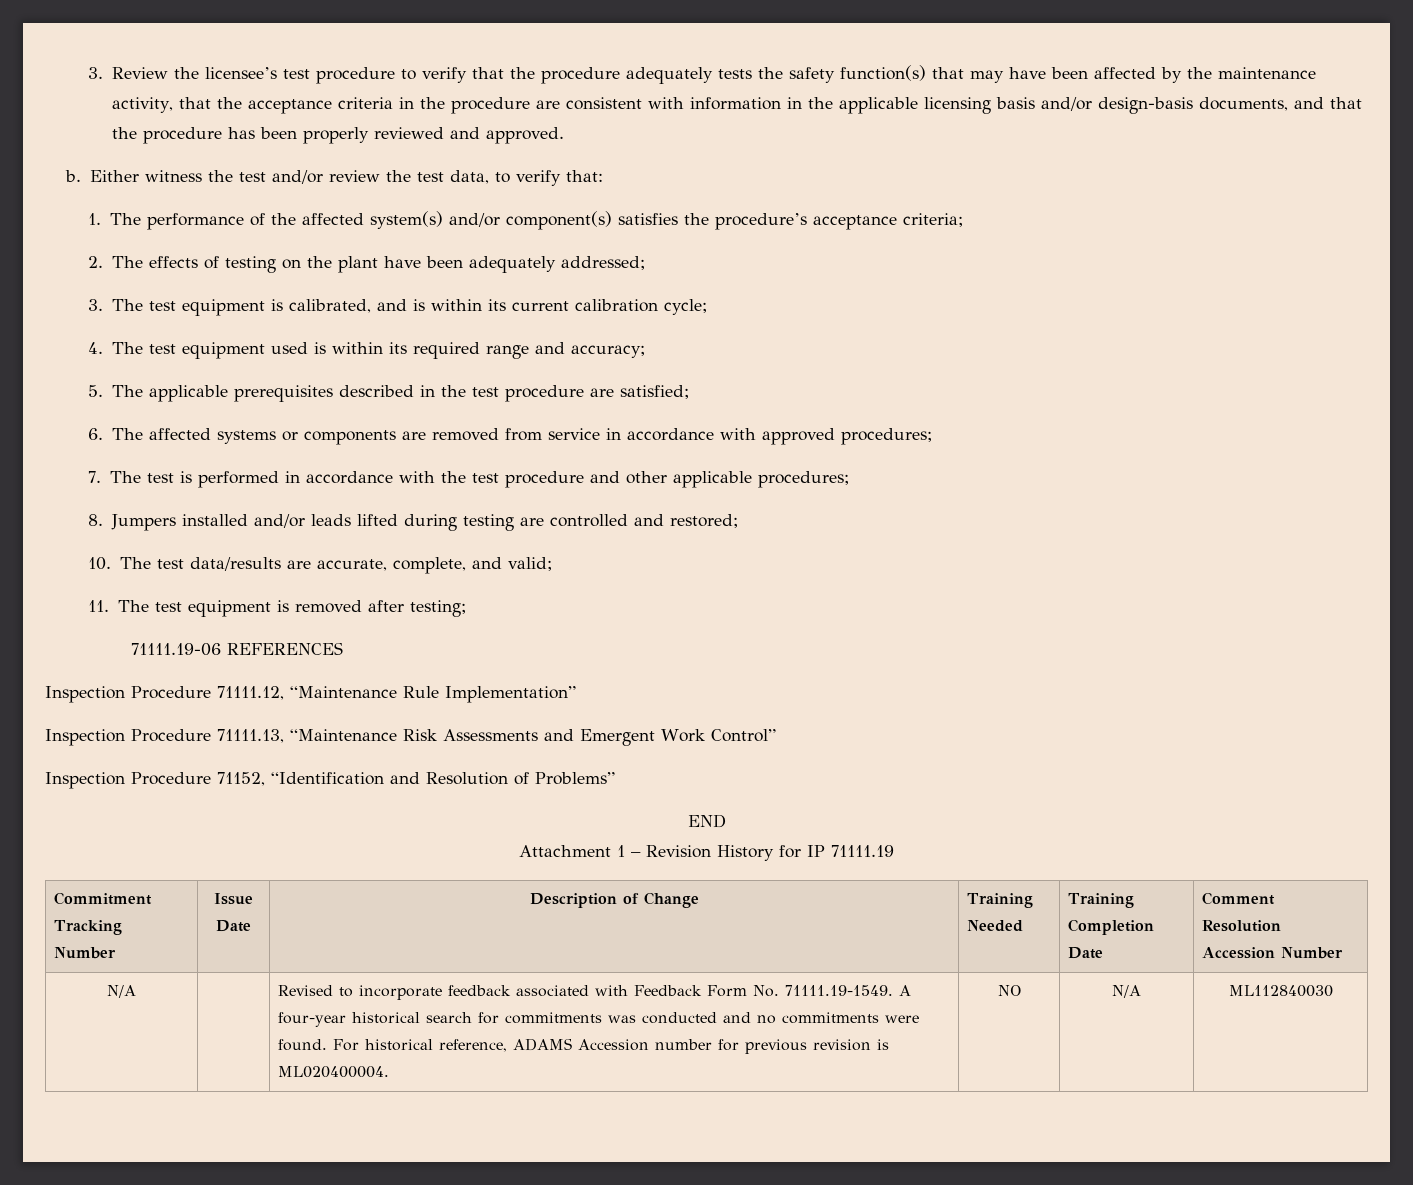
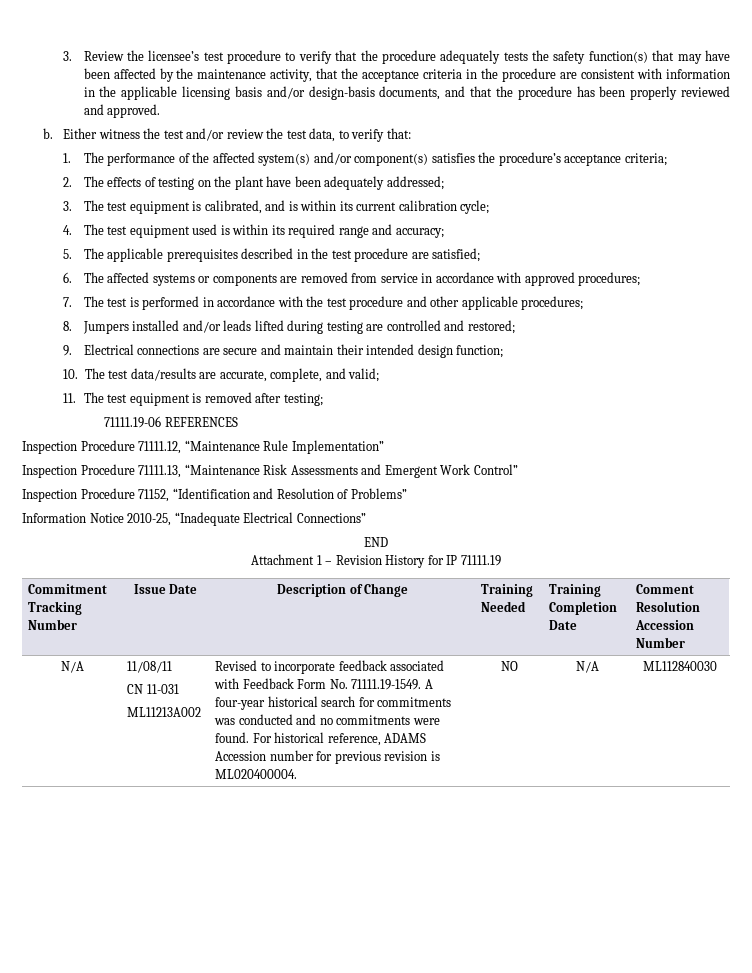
(738, 521) none -> [63,344,504,358] // 9. Electrical connections are secure and maintain their intended design function;
(615, 778) none -> [22,512,366,526] // Information Notice 2010-25, “Inadequate Electrical Connections”
(136, 991) none -> [127,661,173,673] [127,684,179,694] [127,707,202,717] 11/08/11 // CN 11-031 // ML11213A002

